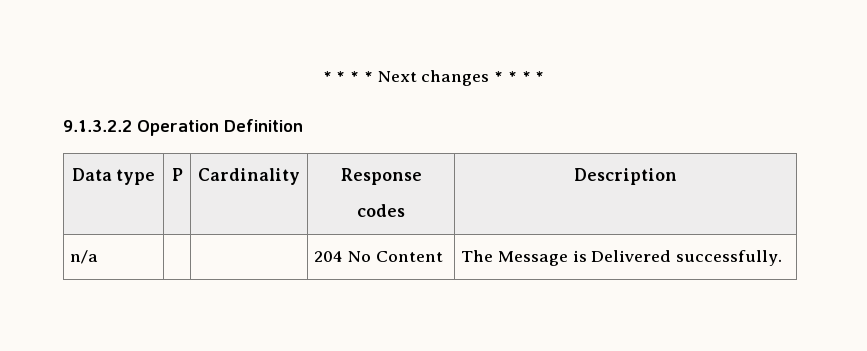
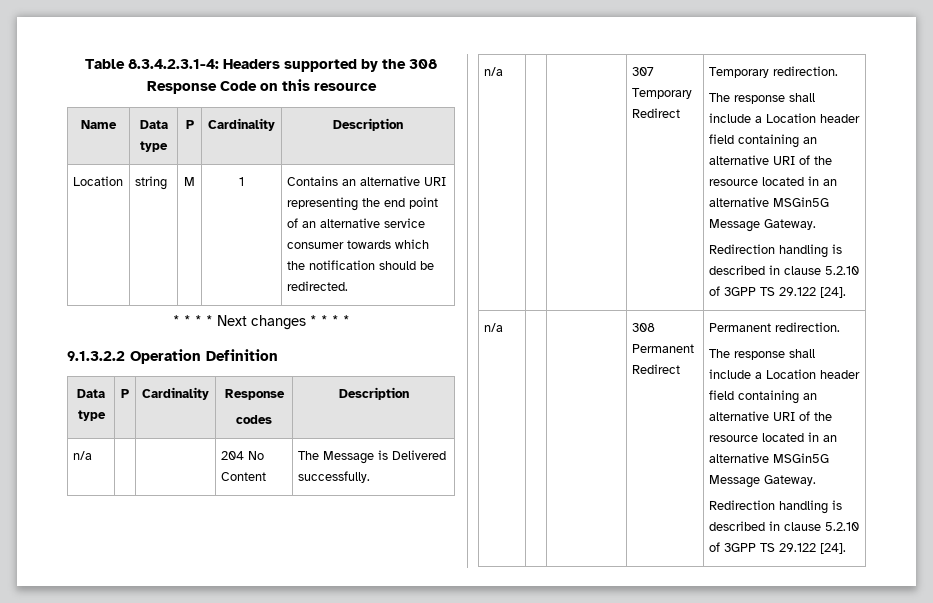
(322, 76) none -> [85,59,437,72] [146,79,377,94] [81,120,117,129] [139,120,168,129] [140,141,168,152] [185,120,194,129] [208,118,275,131] [333,118,403,131] [72,176,123,186] [134,176,167,190] [184,177,195,186] [239,177,244,186] [286,176,446,186] [286,197,438,211] [286,218,425,228] [286,239,429,249] [286,260,434,270] [286,281,348,291] Table 8.3.4.2.3.1-4: Headers supported by the 308 Response Code on this resource // Name | Data type | P | Cardinality | Description // Location | string | M | 1 | Contains an alternative URI representing the end point of an alternative service consumer towards which the notification should be redirected. //
(783, 258) none -> [483,67,503,76] [631,67,654,76] [631,88,692,99] [631,108,680,118] [708,66,838,78] [708,93,815,104] [708,113,860,123] [708,134,817,148] [708,155,832,165] [708,176,837,186] [708,197,829,207] [708,219,816,232] [708,244,842,258] [708,265,859,275] [708,286,846,298] [483,323,503,332] [631,323,655,332] [631,344,694,353] [631,364,680,374] [708,322,840,332] [708,349,815,360] [708,369,860,379] [708,390,817,404] [708,411,832,421] [708,432,837,442] [708,453,829,463] [708,475,816,488] [708,500,842,514] [708,521,859,531] [708,542,846,554] // n/a | | | 307 Temporary Redirect | Temporary redirection. // The response shall include a Location header field containing an alternative URI of the resource located in an alternative MSGin5G Message Gateway. // Redirection handling is described in clause 5.2.10 of 3GPP TS 29.122 [24]. // n/a | | | 308 Permanent Redirect | Permanent redirection. // The response shall include a Location header field containing an alternative URI of the resource located in an alternative MSGin5G Message Gateway. // Redirection handling is described in clause 5.2.10 of 3GPP TS 29.122 [24].

